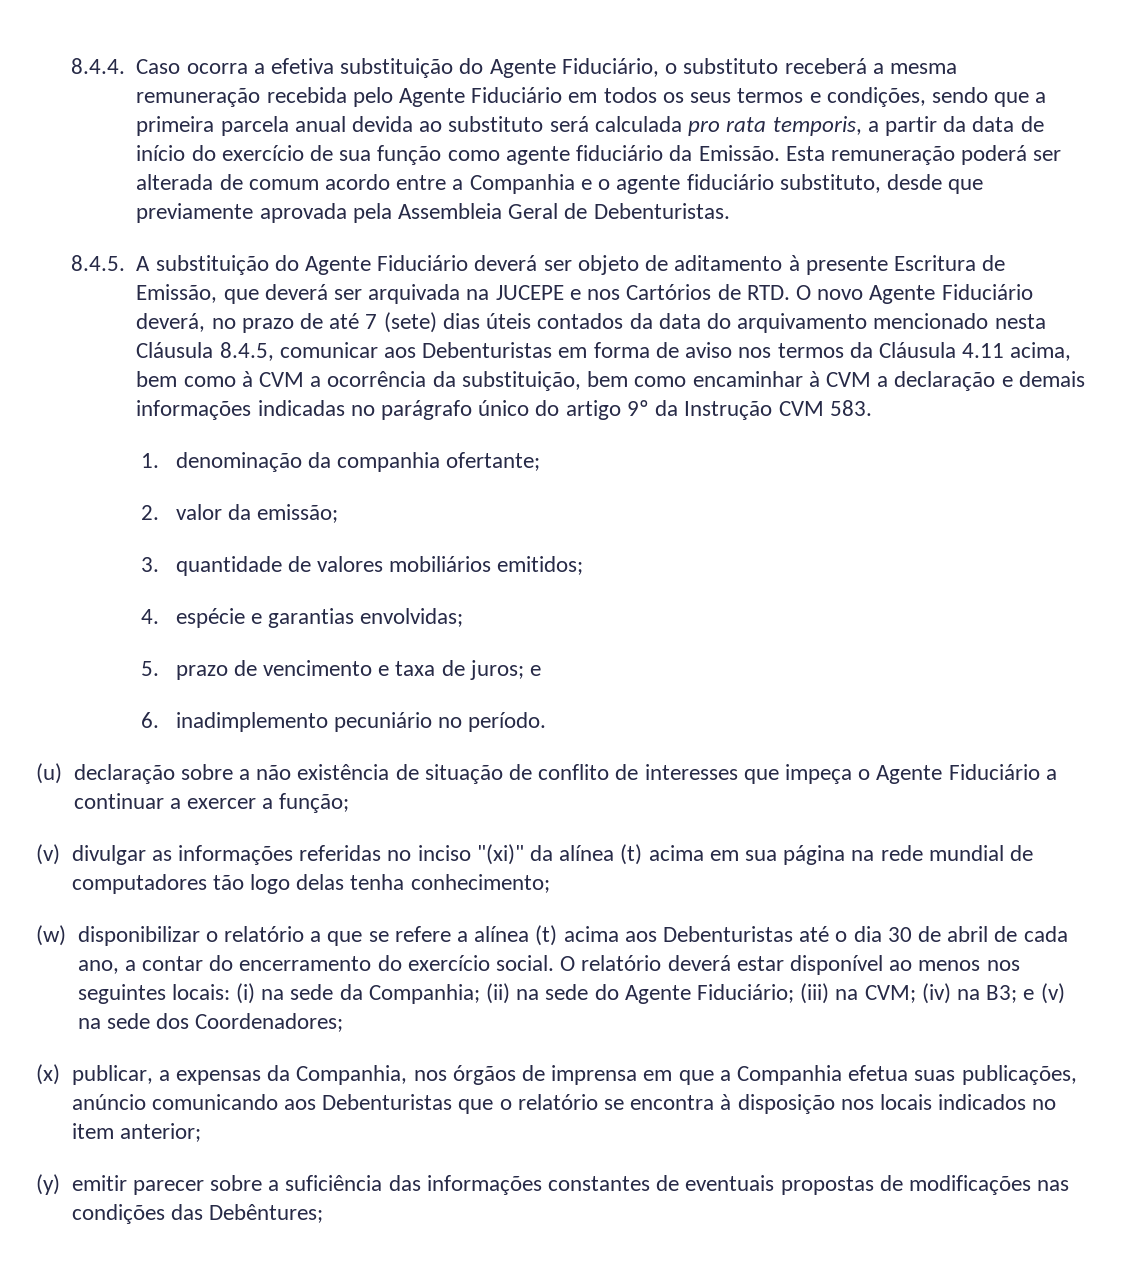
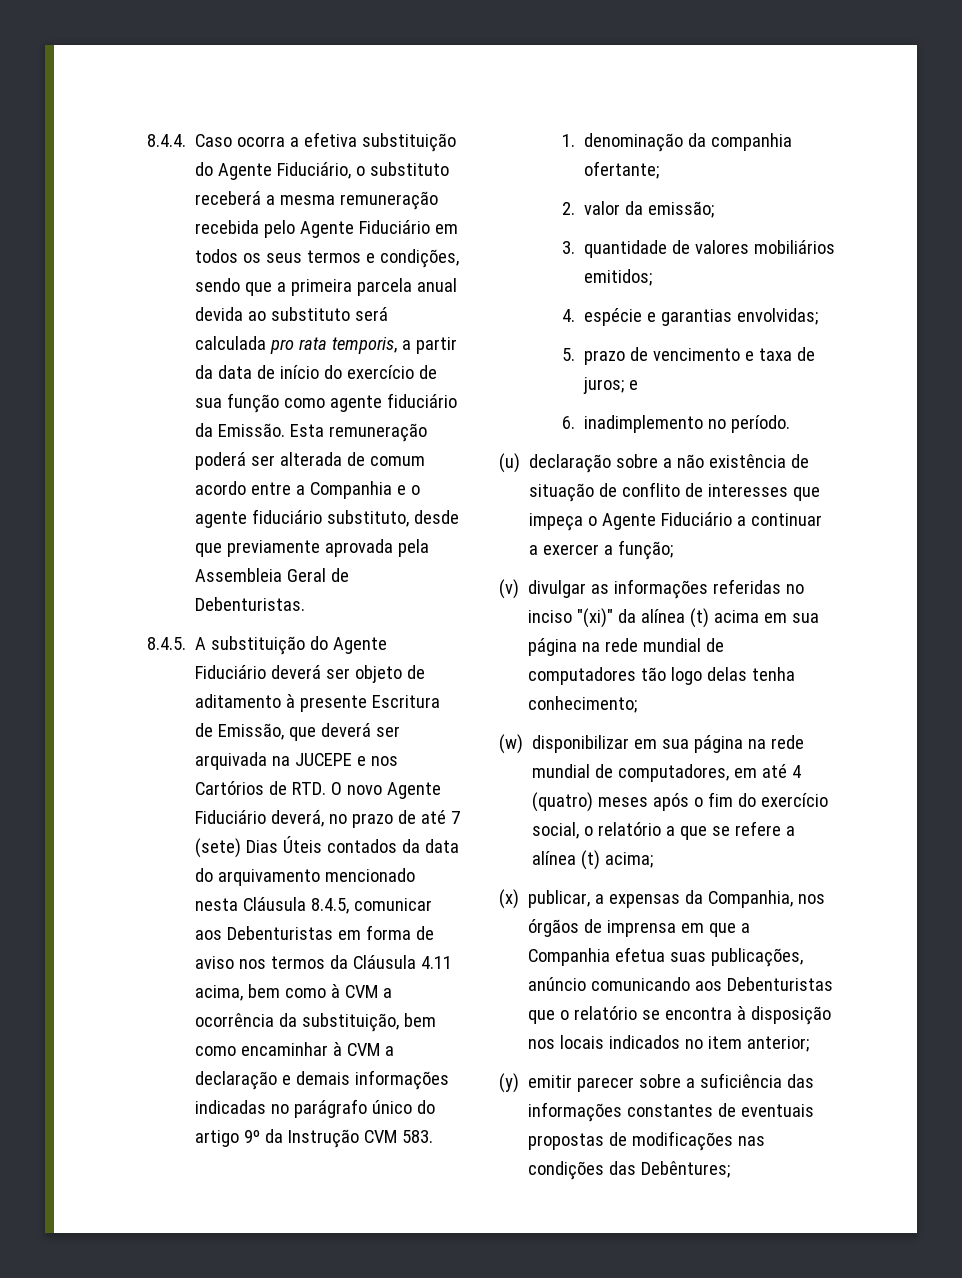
[442,313,532,329] dias úteis -> [246,836,323,853] Dias Úteis
[333,712,432,732] pecuniário -> (703, 424) none
(200, 936) none -> [634,735,805,753] [532,764,802,782] [532,792,829,812] [532,822,580,839] em sua página na rede mundial de computadores, em até 4 (quatro) meses após o fim do exercício social,
[563,926,1068,942] [77,955,1020,975] [77,983,1065,1004] [77,1013,344,1032] acima aos Debenturistas até o dia 30 de abril de cada ano, a contar do encerramento do exercício social. O relatório deverá estar disponível ao menos nos seguintes locais: (i) na sede da Companhia; (ii) na sede do Agente Fiduciário; (iii) na CVM; (iv) na B3; e (v) na sede dos Coordenadores; -> [605,852,654,868] acima;

